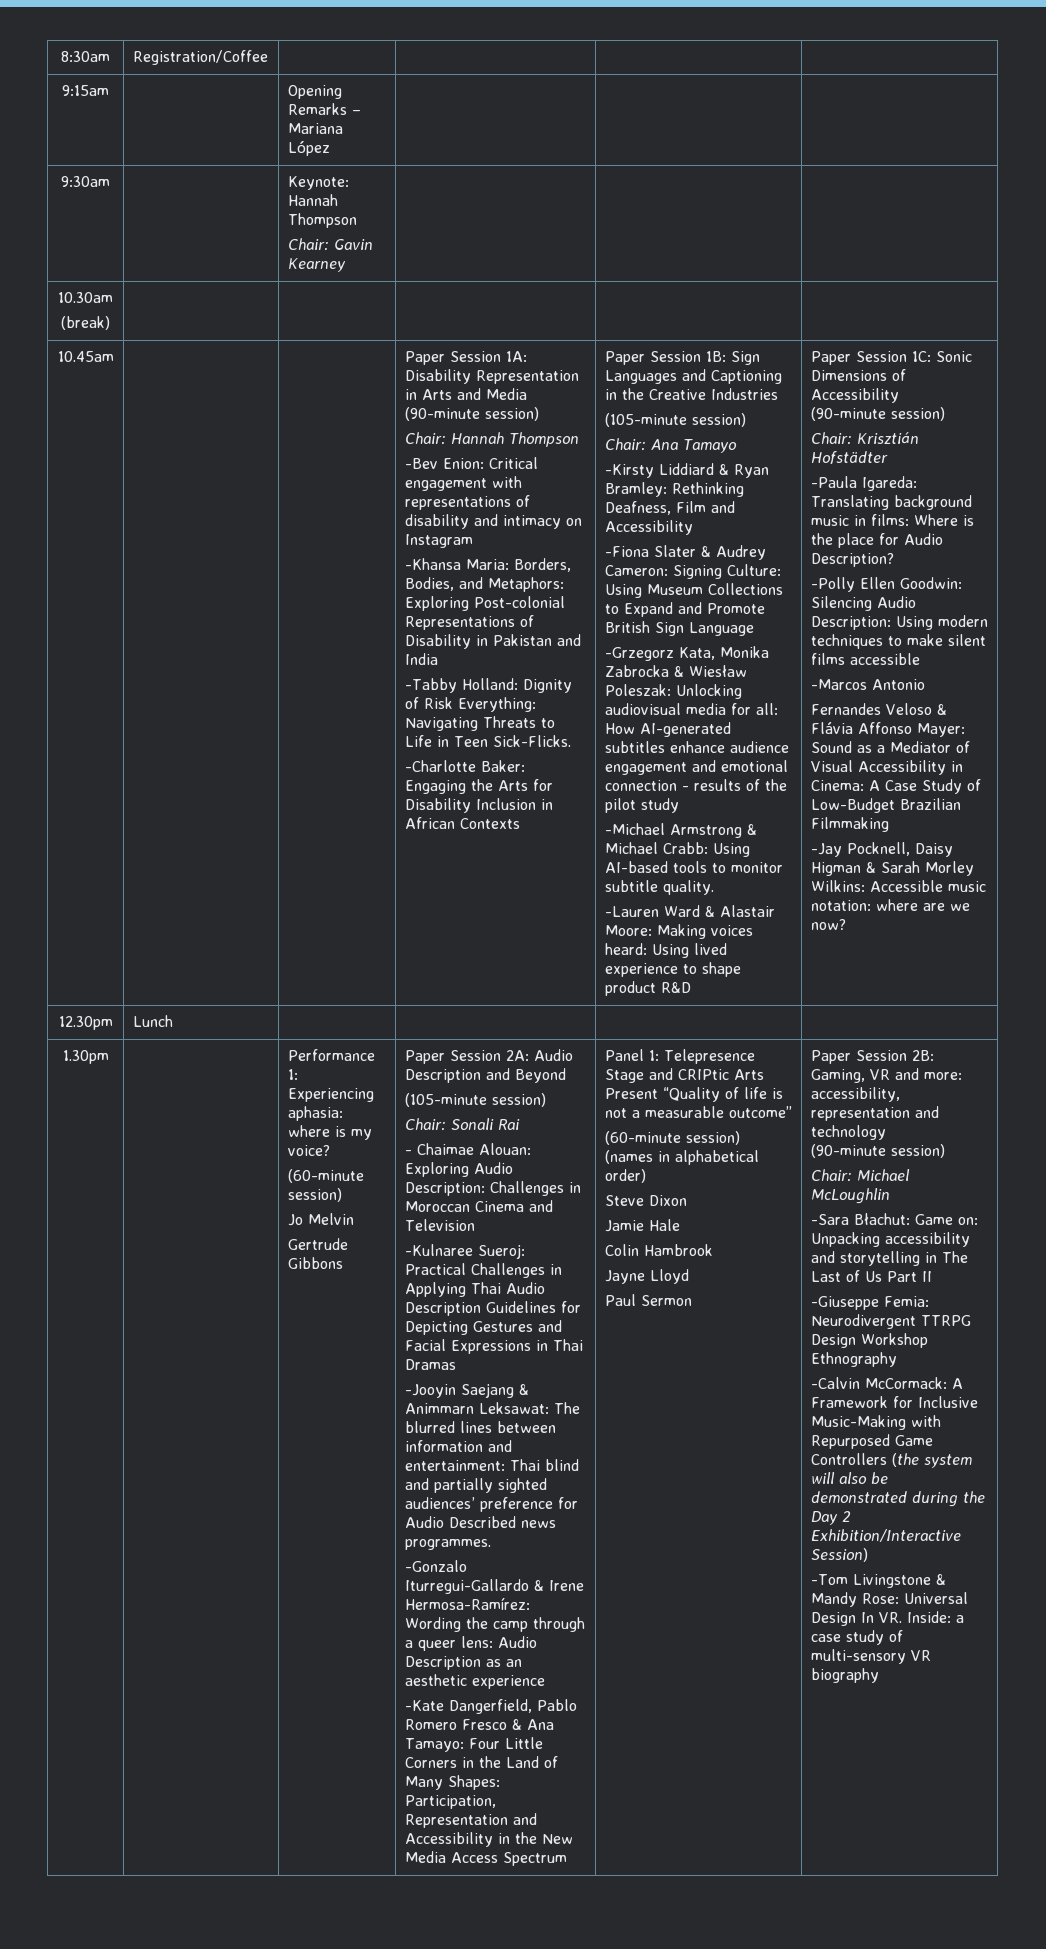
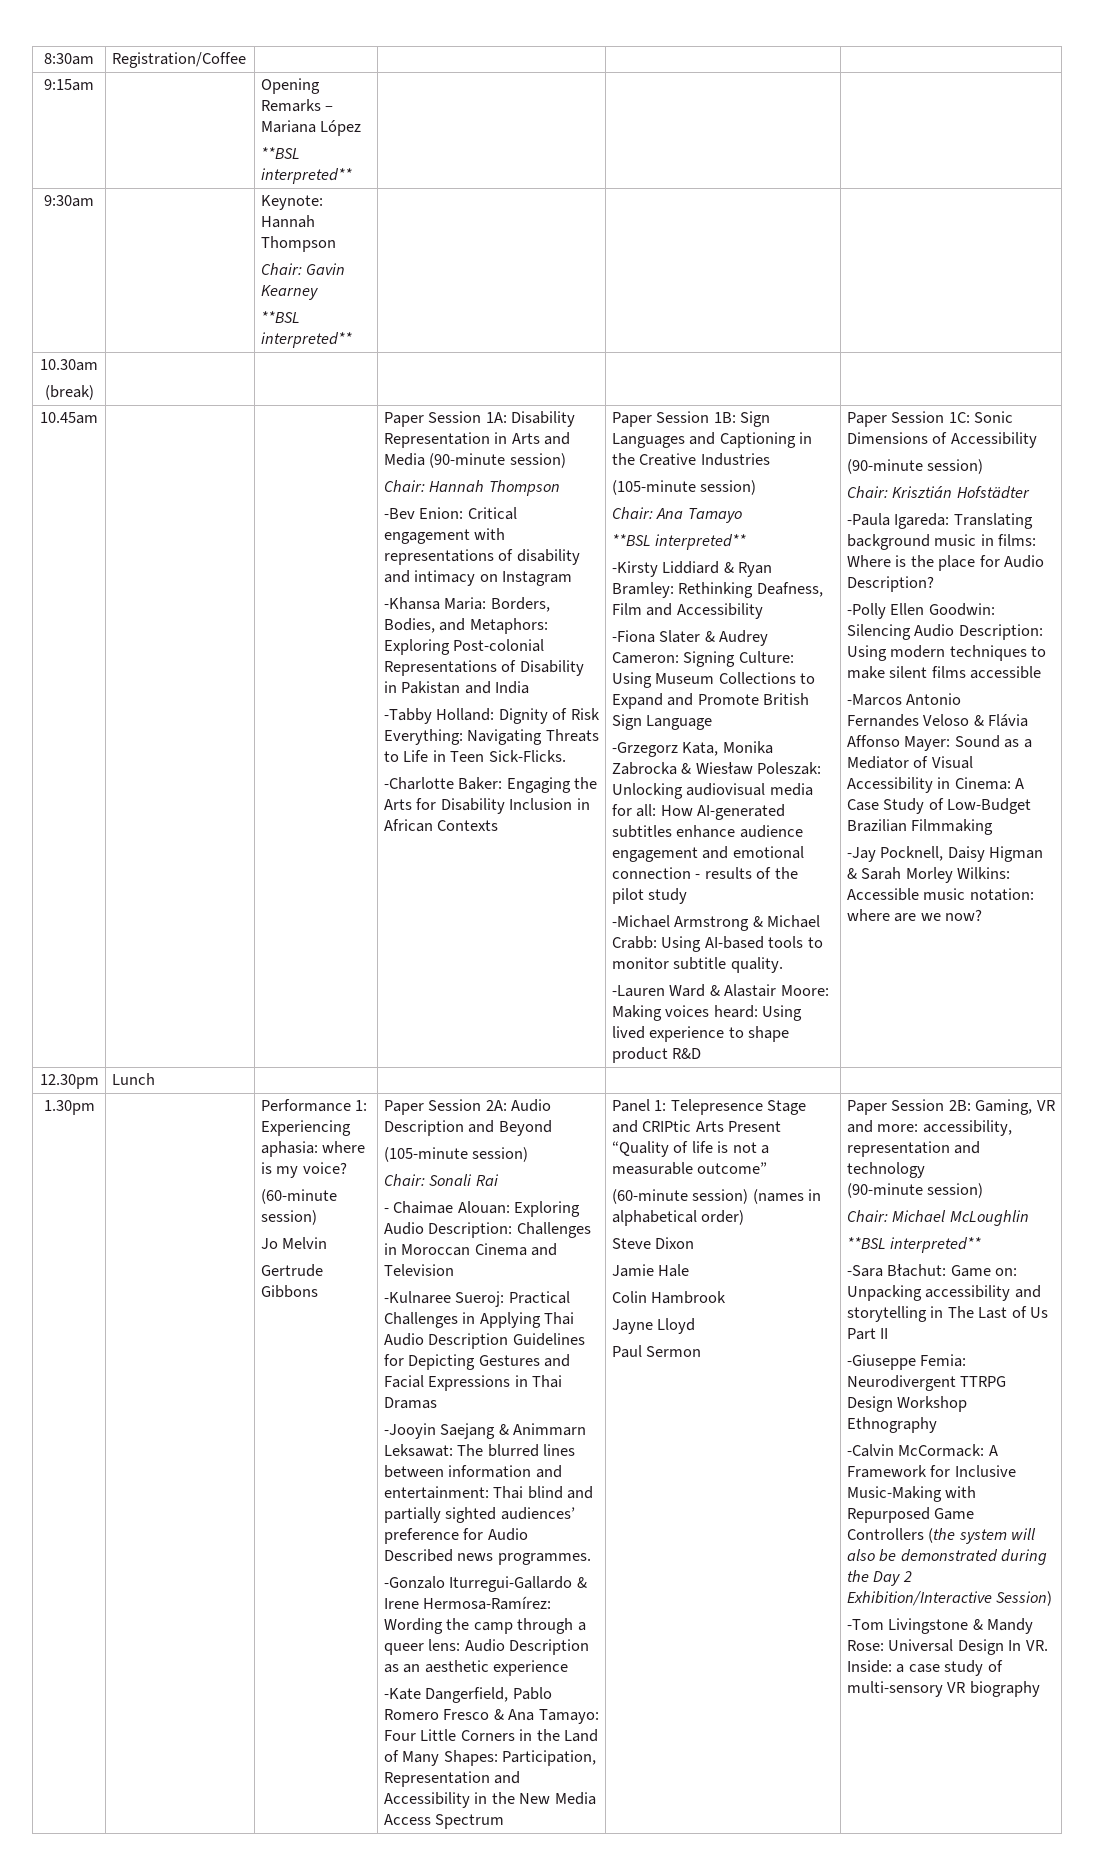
(330, 148) none -> [260,147,300,159] [260,168,352,184] // **BSL interpreted**
(346, 265) none -> [260,311,300,323] [260,332,352,348] // **BSL interpreted**
(737, 446) none -> [611,534,747,550] // **BSL interpreted**
(890, 1196) none -> [846,1237,982,1253] // **BSL interpreted**

